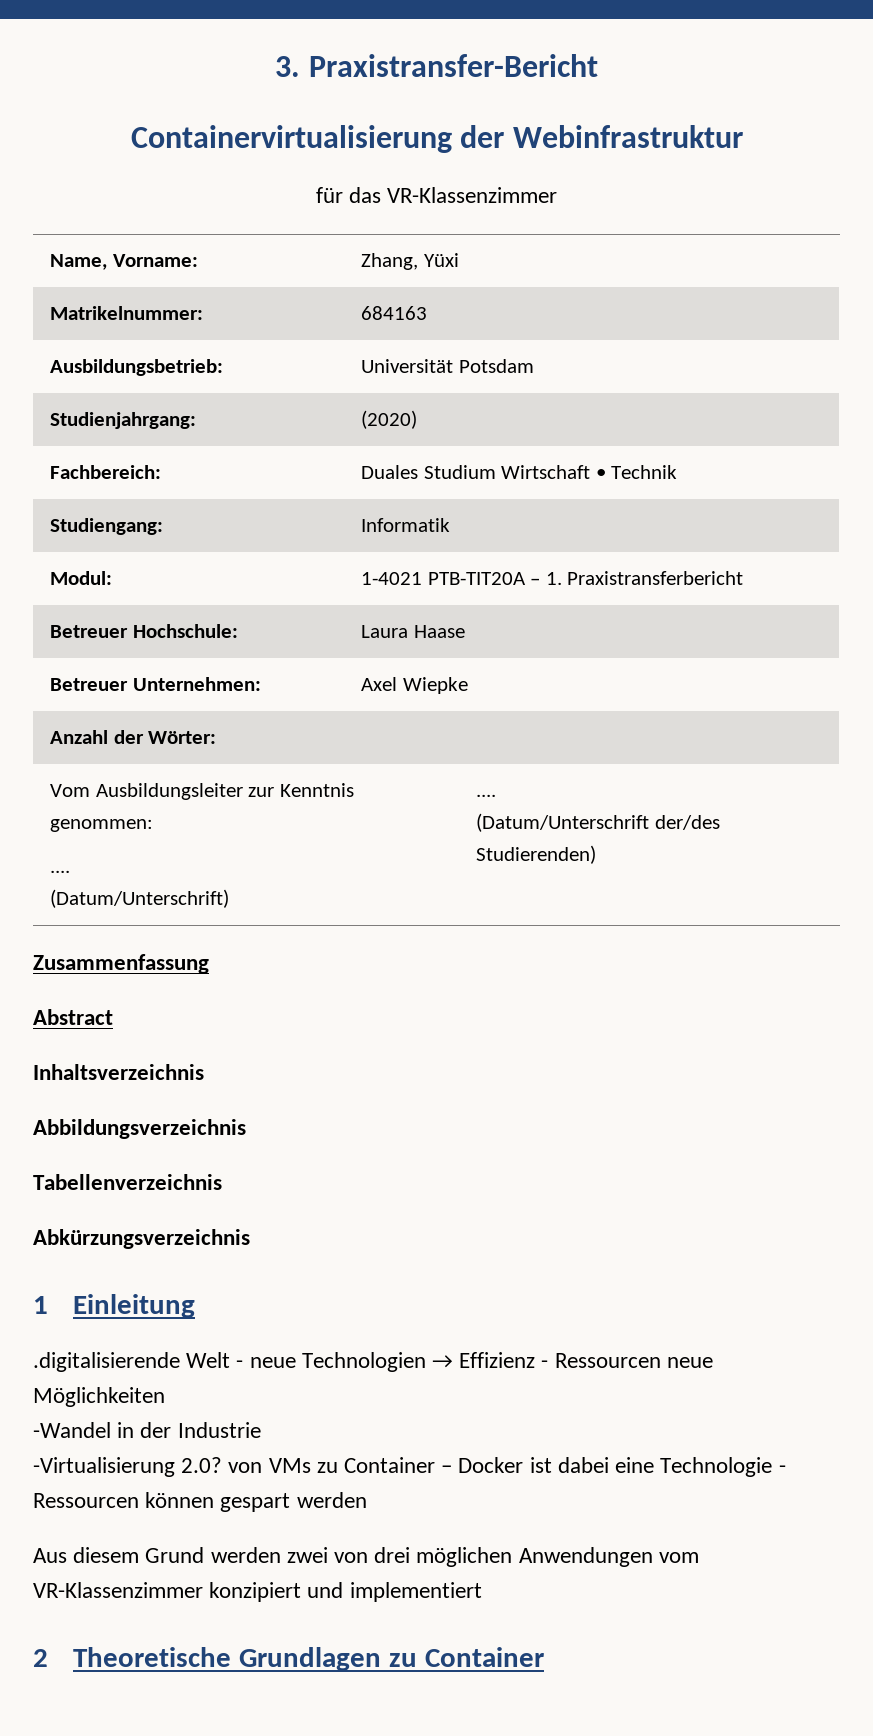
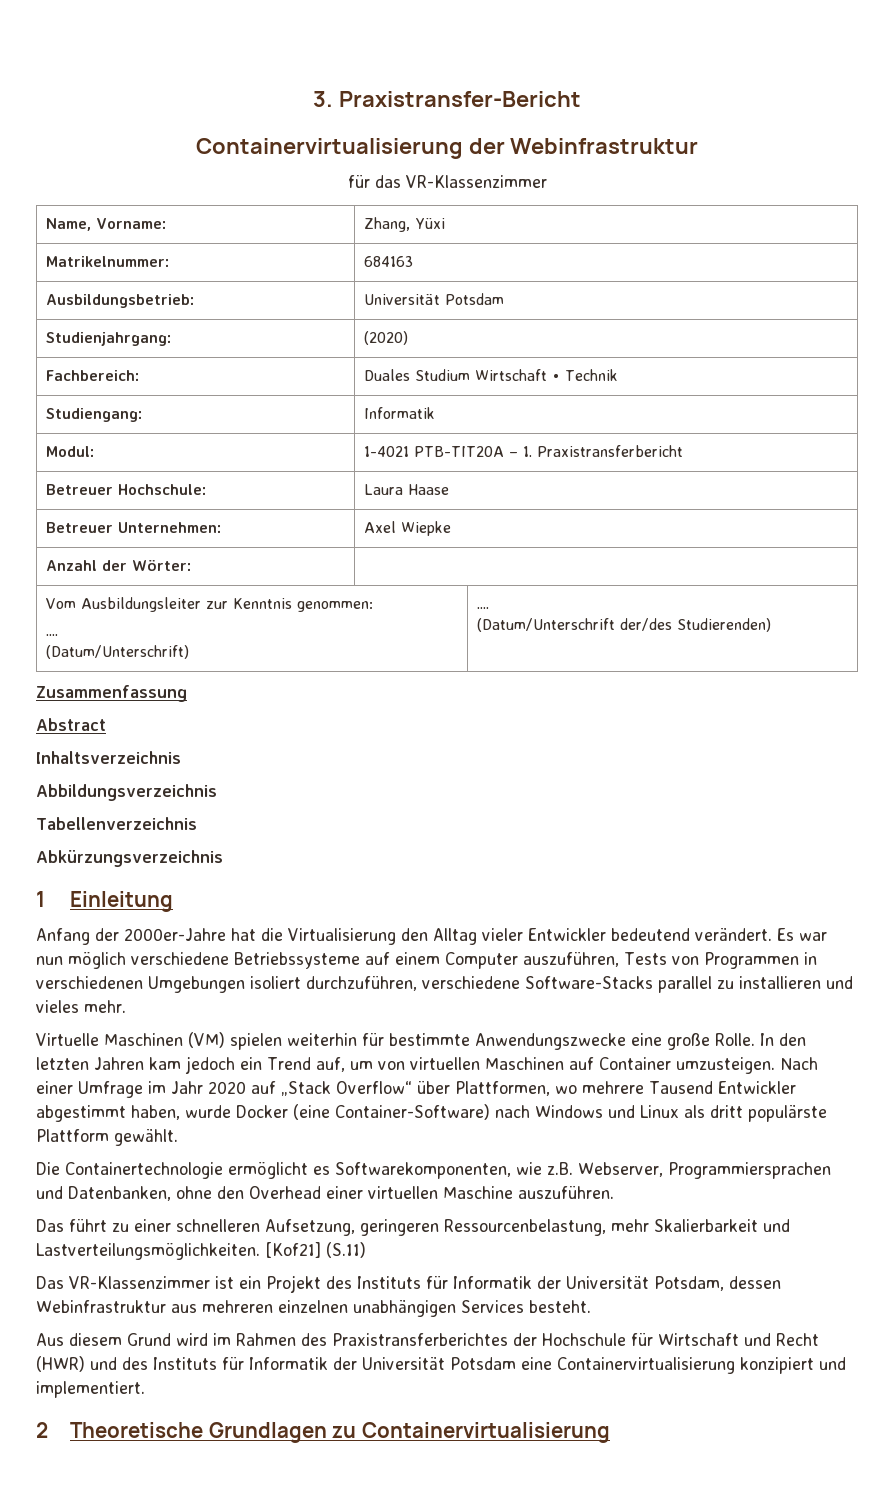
[33,1352,713,1372] [33,1387,165,1407] [33,1422,261,1438] [33,1457,786,1477] [33,1492,367,1512] [33,1547,699,1567] [33,1582,203,1598] .digitalisierende Welt - neue Technologien → Effizienz - Ressourcen neue Möglichkeiten // -Wandel in der Industrie // -Virtualisierung 2.0? von VMs zu Container – Docker ist dabei eine Technologie - Ressourcen können gespart werden // Aus diesem Grund werden zwei von drei möglichen Anwendungen vom VR-Klassenzimmer -> [36,928,827,945] [36,951,817,969] [36,976,853,993] [36,1000,126,1013] [36,1032,806,1050] [36,1056,818,1074] [36,1081,796,1098] [36,1104,827,1122] [36,1129,178,1146] [36,1161,831,1179] [36,1186,614,1201] [36,1219,790,1236] [36,1242,366,1260] [36,1275,781,1293] [36,1300,591,1317] [36,1333,819,1346] [36,1356,735,1374] Anfang der 2000er-Jahre hat die Virtualisierung den Alltag vieler Entwickler bedeutend verändert. Es war nun möglich verschiedene Betriebssysteme auf einem Computer auszuführen, Tests von Programmen in verschiedenen Umgebungen isoliert durchzuführen, verschiedene Software-Stacks parallel zu installieren und vieles mehr. // Virtuelle Maschinen (VM) spielen weiterhin für bestimmte Anwendungszwecke eine große Rolle. In den letzten Jahren kam jedoch ein Trend auf, um von virtuellen Maschinen auf Container umzusteigen. Nach einer Umfrage im Jahr 2020 auf „Stack Overflow“ über Plattformen, wo mehrere Tausend Entwickler abgestimmt haben, wurde Docker (eine Container-Software) nach Windows und Linux als dritt populärste Plattform gewählt. // Die Containertechnologie ermöglicht es Softwarekomponenten, wie z.B. Webserver, Programmiersprachen und Datenbanken, ohne den Overhead einer virtuellen Maschine auszuführen. // Das führt zu einer schnelleren Aufsetzung, geringeren Ressourcenbelastung, mehr Skalierbarkeit und Lastverteilungsmöglichkeiten. [Kof21] (S.11) // Das VR-Klassenzimmer ist ein Projekt des Instituts für Informatik der Universität Potsdam, dessen Webinfrastruktur aus mehreren einzelnen unabhängigen Services besteht. // Aus diesem Grund wird im Rahmen des Praxistransferberichtes der Hochschule für Wirtschaft und Recht (HWR) und des Instituts für Informatik der Universität Potsdam eine Containervirtualisierung
[349,1582,482,1602] implementiert -> [36,1381,145,1398] implementiert.
[424,1647,544,1667] Container -> [361,1422,610,1443] Containervirtualisierung

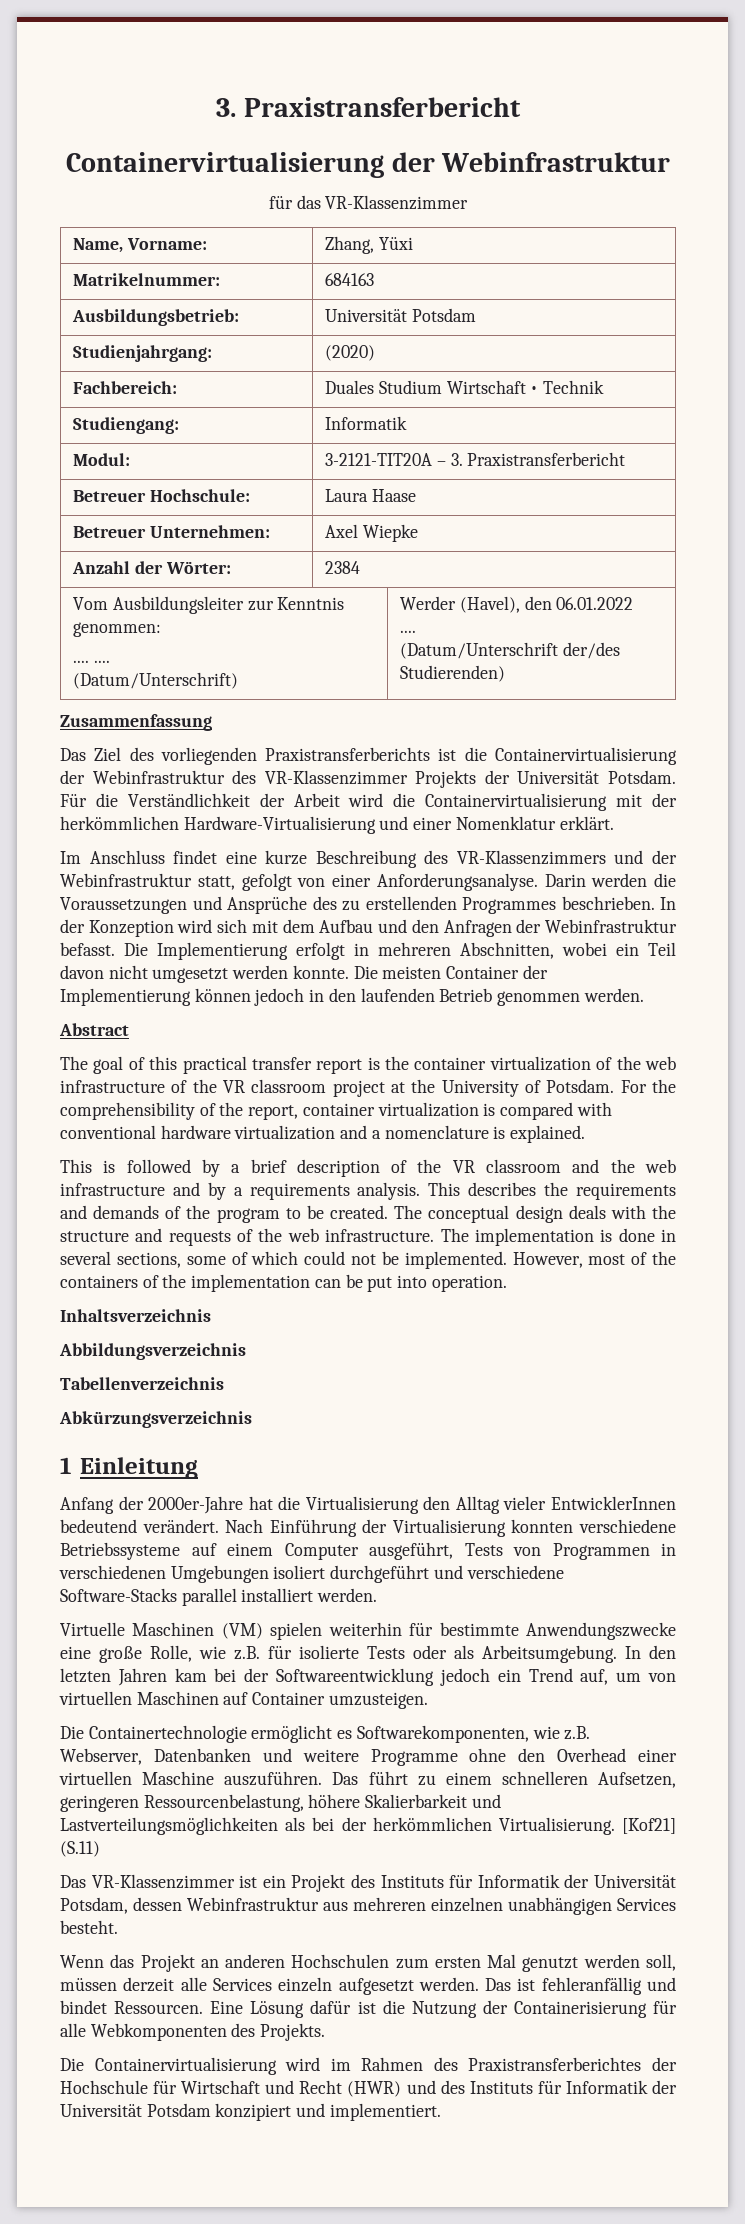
[313,91,581,107] 3. Praxistransfer-Bericht -> [216,97,521,117] 3. Praxistransferbericht
[364,446,533,457] 1-4021 PTB-TIT20A – 1. -> [325,453,463,466] 3-2121-TIT20A – 3.
(192, 565) none -> [325,561,361,574] 2384
(59, 635) none -> [93,660,110,663] ....
(190, 652) none -> [400,596,634,613] Werder (Havel), den 06.01.2022 //
[36,718,106,731] Abstract -> [60,747,677,765] [60,770,676,788] [60,793,678,811] [60,816,614,834] [60,850,677,868] [60,873,676,891] [60,896,676,914] [60,919,677,937] [60,942,676,960] [60,965,548,983] [60,988,644,1006] [59,1023,129,1036] [60,1056,677,1074] [60,1079,676,1097] [60,1102,612,1120] [60,1125,586,1143] [60,1159,676,1177] [60,1182,677,1200] [60,1205,676,1223] [60,1228,677,1246] [60,1251,677,1269] [60,1274,507,1292] Das Ziel des vorliegenden Praxistransferberichts ist die Containervirtualisierung der Webinfrastruktur des VR-Klassenzimmer Projekts der Universität Potsdam. Für die Verständlichkeit der Arbeit wird die Containervirtualisierung mit der herkömmlichen Hardware-Virtualisierung und einer Nomenklatur erklärt. // Im Anschluss findet eine kurze Beschreibung des VR-Klassenzimmers und der Webinfrastruktur statt, gefolgt von einer Anforderungsanalyse. Darin werden die Voraussetzungen und Ansprüche des zu erstellenden Programmes beschrieben. In der Konzeption wird sich mit dem Aufbau und den Anfragen der Webinfrastruktur befasst. Die Implementierung erfolgt in mehreren Abschnitten, wobei ein Teil davon nicht umgesetzt werden konnte. Die meisten Container der Implementierung können jedoch in den laufenden Betrieb genommen werden. // Abstract // The goal of this practical transfer report is the container virtualization of the web infrastructure of the VR classroom project at the University of Potsdam. For the comprehensibility of the report, container virtualization is compared with conventional hardware virtualization and a nomenclature is explained. // This is followed by a brief description of the VR classroom and the web infrastructure and by a requirements analysis. This describes the requirements and demands of the program to be created. The conceptual design deals with the structure and requests of the web infrastructure. The implementation is done in several sections, some of which could not be implemented. However, most of the containers of the implementation can be put into operation.
[528,928,606,941] Entwickler -> [551,1496,676,1510] EntwicklerInnen
[777,928,827,941] [36,951,126,969] Es war nun möglich -> [225,1519,574,1537] Nach Einführung der Virtualisierung konnten
[523,952,619,967] auszuführen, -> [369,1542,453,1560] ausgeführt,
[306,976,417,991] durchzuführen, -> [330,1565,463,1583] durchgeführt und
[717,976,853,989] [36,1000,126,1013] zu installieren und vieles mehr. -> [241,1588,378,1602] installiert werden.
[715,1033,755,1046] Rolle. -> [150,1645,617,1663] Rolle, wie z.B. für isolierte Tests oder als Arbeitsumgebung.
(181, 1063) none -> [214,1668,435,1686] bei der Softwareentwicklung
[779,1057,818,1070] [36,1081,796,1098] [36,1104,827,1122] [36,1129,178,1146] Nach einer Umfrage im Jahr 2020 auf „Stack Overflow“ über Plattformen, wo mehrere Tausend Entwickler abgestimmt haben, wurde Docker (eine Container-Software) nach Windows und Linux als dritt populärste Plattform gewählt. -> (428, 1700) none
[668,1162,831,1179] [36,1186,171,1201] Programmiersprachen und Datenbanken, -> [153,1748,458,1766] Datenbanken und weitere Programme
(614, 1192) // -> (323, 1778) none
[134,1219,355,1236] einer schnelleren Aufsetzung, -> [445,1771,676,1788] einem schnelleren Aufsetzen,
[611,1219,649,1232] mehr -> [308,1794,361,1808] höhere
[36,1242,260,1260] Lastverteilungsmöglichkeiten. -> [60,1817,615,1835] Lastverteilungsmöglichkeiten als bei der herkömmlichen Virtualisierung.
[36,1333,171,1346] Aus diesem Grund -> [60,1954,676,1972] [60,1977,676,1995] [60,2000,678,2018] [60,2023,326,2041] [60,2057,277,2075] Wenn das Projekt an anderen Hochschulen zum ersten Mal genutzt werden soll, müssen derzeit alle Services einzeln aufgesetzt werden. Das ist fehleranfällig und bindet Ressourcen. Eine Lösung dafür ist die Nutzung der Containerisierung für alle Webkomponenten des Projekts. // Die Containervirtualisierung
[521,1357,735,1374] eine Containervirtualisierung -> (211, 2110) none
[36,1422,610,1443] // 2 Theoretische Grundlagen zu Containervirtualisierung -> (441, 2112) none

